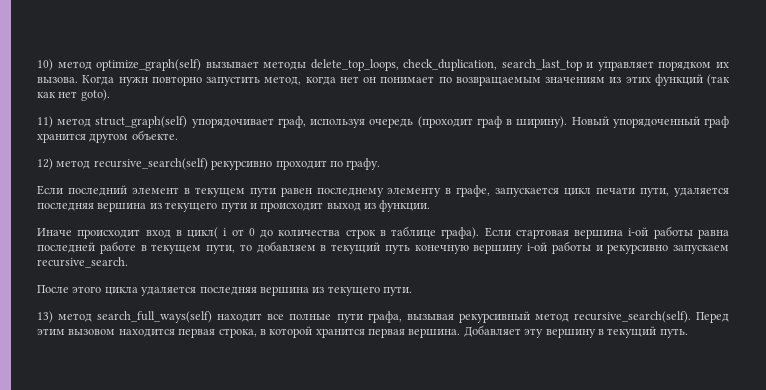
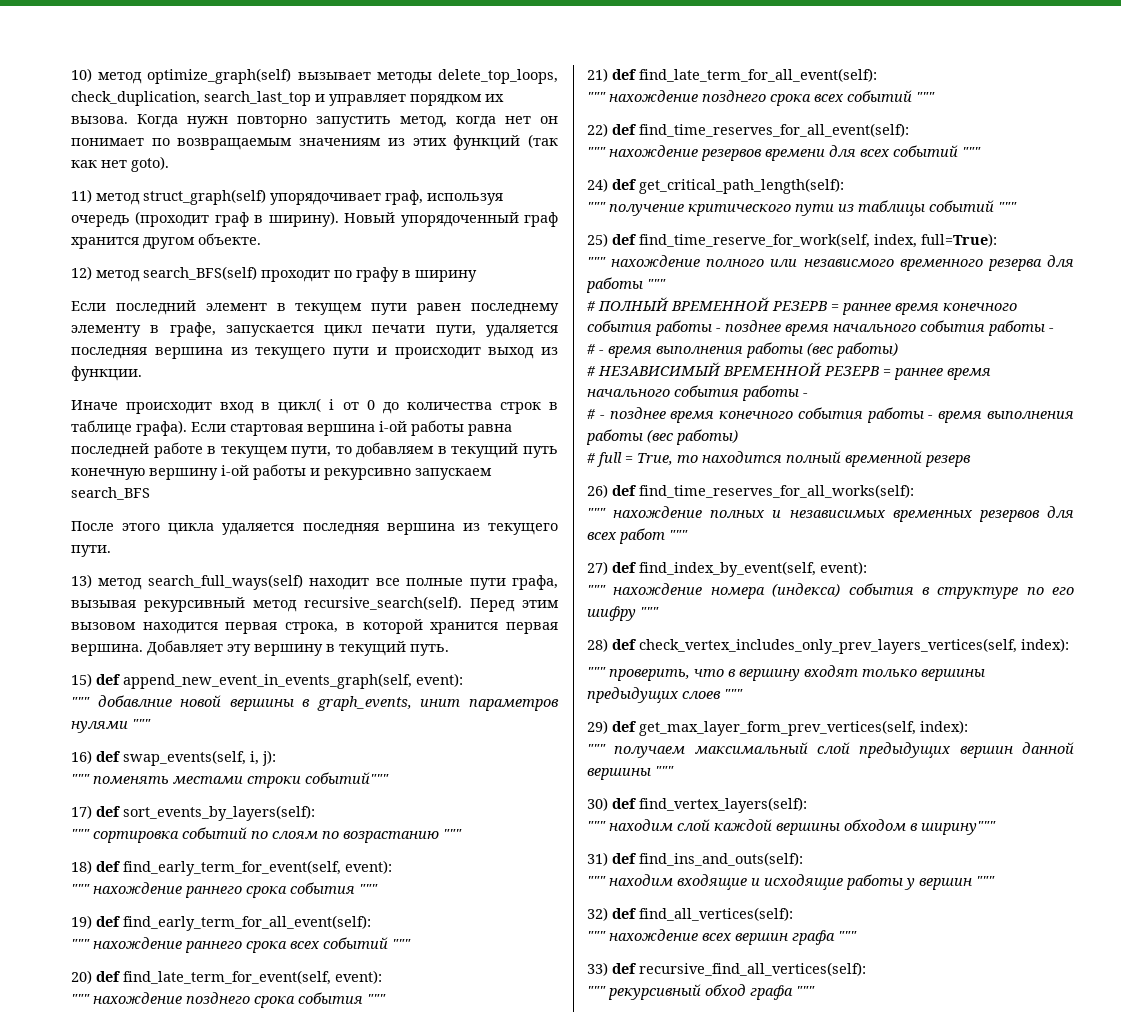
[93,158,381,170] recursive_search(self) рекурсивно проходит по графу. -> [143,266,477,282] search_BFS(self) проходит по графу в ширину
[37,257,128,268] recursive_search. -> [71,487,150,500] search_BFS
(688, 333) none -> [71,673,463,689] [71,695,559,711] [71,719,151,733] [71,750,276,766] [71,772,389,788] [71,805,315,821] [71,827,462,843] [71,860,392,876] [71,882,378,898] [71,915,371,931] [71,937,411,953] [71,970,382,985] [71,992,386,1008] [587,68,877,82] [587,90,935,106] [587,123,909,137] [587,145,981,161] [587,178,844,194] [587,200,1017,216] [587,233,997,248] [587,255,1074,271] [586,277,666,293] [587,297,1017,315] [587,320,1054,336] [587,342,898,358] [587,362,991,380] [587,385,808,401] [587,407,1074,423] [586,429,738,445] [587,451,971,467] [587,484,914,498] [587,506,1074,522] [587,528,688,544] [587,561,867,577] [587,583,1074,599] [587,606,659,621] [587,638,1069,654] [587,665,985,681] [587,687,743,703] [587,720,968,736] [587,742,1074,758] [587,766,674,780] [587,797,807,813] [587,819,996,835] [587,852,803,866] [587,874,995,890] [587,907,793,921] [587,929,857,945] [587,962,866,976] [587,984,815,1000] // 15) def append_new_event_in_events_graph(self, event): // """ добавлние новой вершины в graph_events, инит параметров нулями """ // 16) def swap_events(self, i, j): // """ поменять местами строки событий""" // 17) def sort_events_by_layers(self): // """ сортировка событий по слоям по возрастанию """ // 18) def find_early_term_for_event(self, event): // """ нахождение раннего срока события """ // 19) def find_early_term_for_all_event(self): // """ нахождение раннего срока всех событий """ // 20) def find_late_term_for_event(self, event): // """ нахождение позднего срока события """ // 21) def find_late_term_for_all_event(self): // """ нахождение позднего срока всех событий """ // 22) def find_time_reserves_for_all_event(self): // """ нахождение резервов времени для всех событий """ // 24) def get_critical_path_length(self): // """ получение критического пути из таблицы событий """ // 25) def find_time_reserve_for_work(self, index, full=True): // """ нахождение полного или независмого временного резерва для работы """ // # ПОЛНЫЙ ВРЕМЕННОЙ РЕЗЕРВ = раннее время конечного события работы - позднее время начального события работы - // # - время выполнения работы (вес работы) // # НЕЗАВИСИМЫЙ ВРЕМЕННОЙ РЕЗЕРВ = раннее время начального события работы - // # - позднее время конечного события работы - время выполнения работы (вес работы) // # full = True, то находится полный временной резерв // 26) def find_time_reserves_for_all_works(self): // """ нахождение полных и независимых временных резервов для всех работ """ // 27) def find_index_by_event(self, event): // """ нахождение номера (индекса) события в структуре по его шифру """ // 28) def check_vertex_includes_only_prev_layers_vertices(self, index): // """ проверить, что в вершину входят только вершины предыдущих слоев """ // 29) def get_max_layer_form_prev_vertices(self, index): // """ получаем максимальный слой предыдущих вершин данной вершины """ // 30) def find_vertex_layers(self): // """ находим слой каждой вершины обходом в ширину""" // 31) def find_ins_and_outs(self): // """ находим входящие и исходящие работы у вершин """ // 32) def find_all_vertices(self): // """ нахождение всех вершин графа """ // 33) def recursive_find_all_vertices(self): // """ рекурсивный обход графа """

